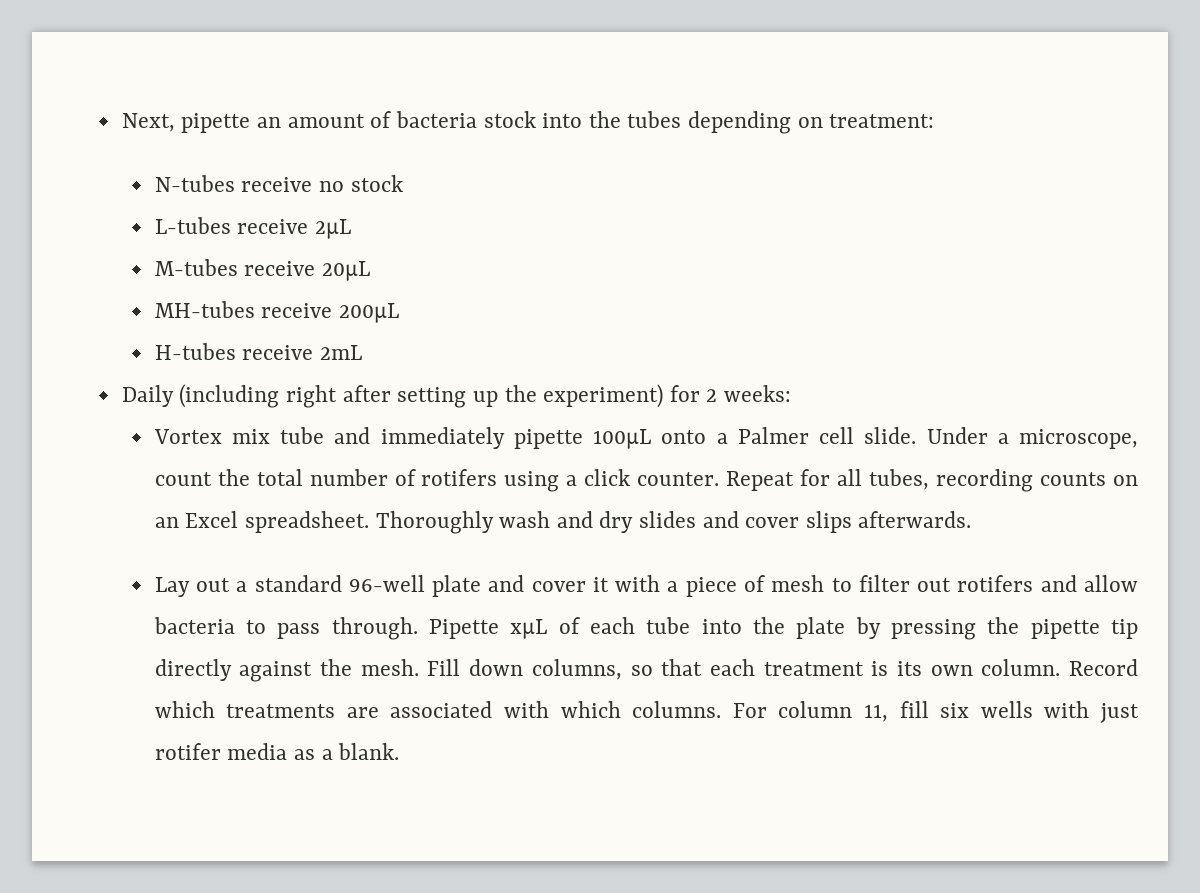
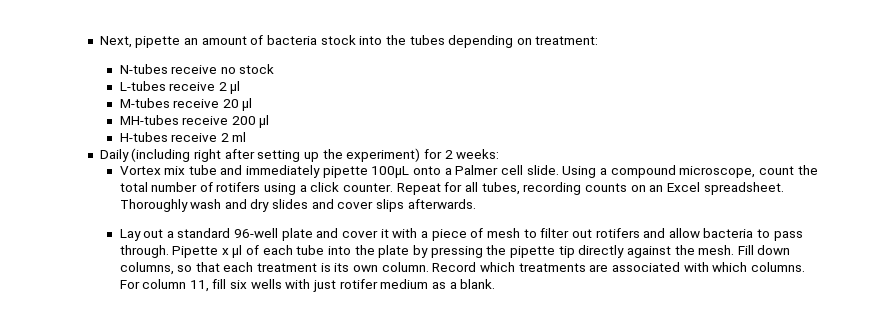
[314,219,351,239] 2μL -> [218,81,241,94] 2 μl
[321,261,370,281] 20μL -> [222,98,253,111] 20 μl
[338,303,399,323] 200μL -> [231,115,270,128] 200 μl
[319,345,362,360] 2mL -> [220,132,247,142] 2 ml
[926,427,1009,444] Under a -> [562,165,676,178] Using a compound
[510,619,548,639] xμL -> [221,245,243,258] x μl
[227,743,288,760] media -> [380,279,429,289] medium

